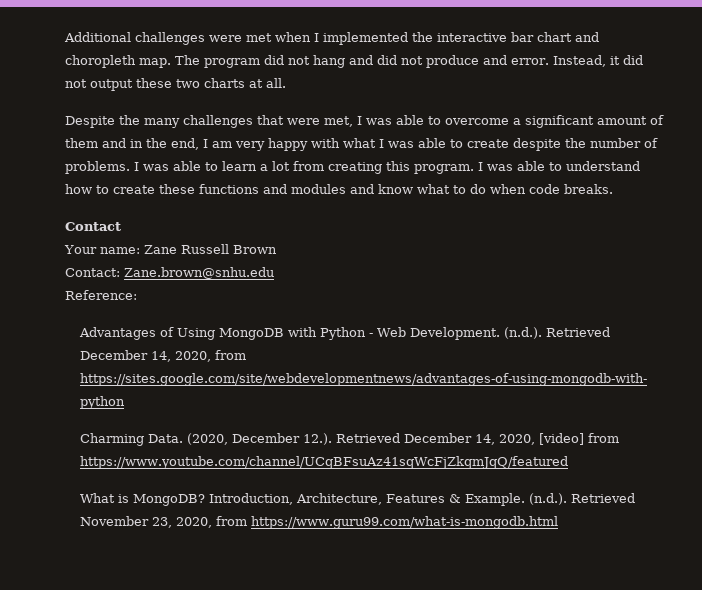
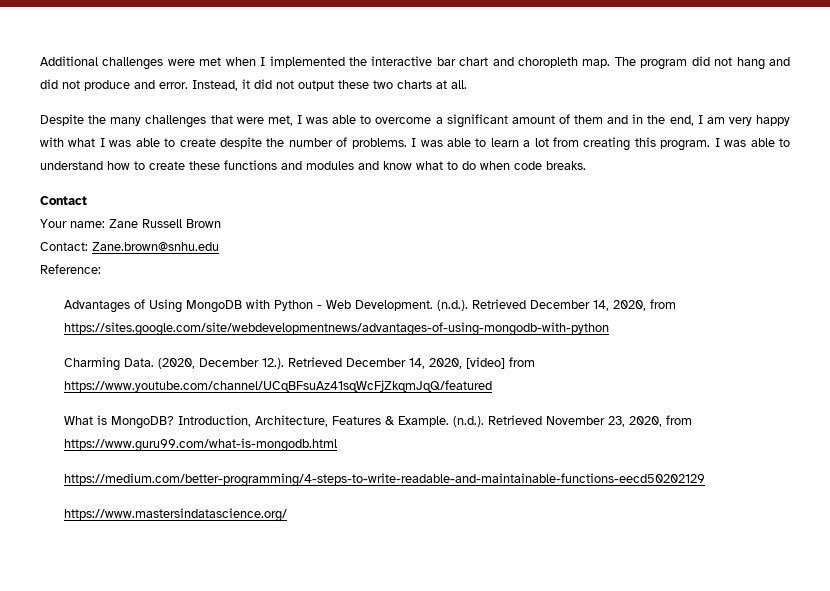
(559, 522) none -> [64,473,706,487] [64,508,288,522] // https://medium.com/better-programming/4-steps-to-write-readable-and-maintainable-functions-eecd50202129 // https://www.mastersindatascience.org/

